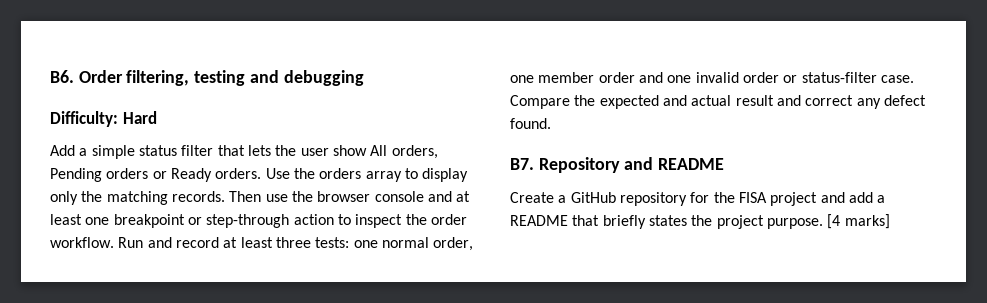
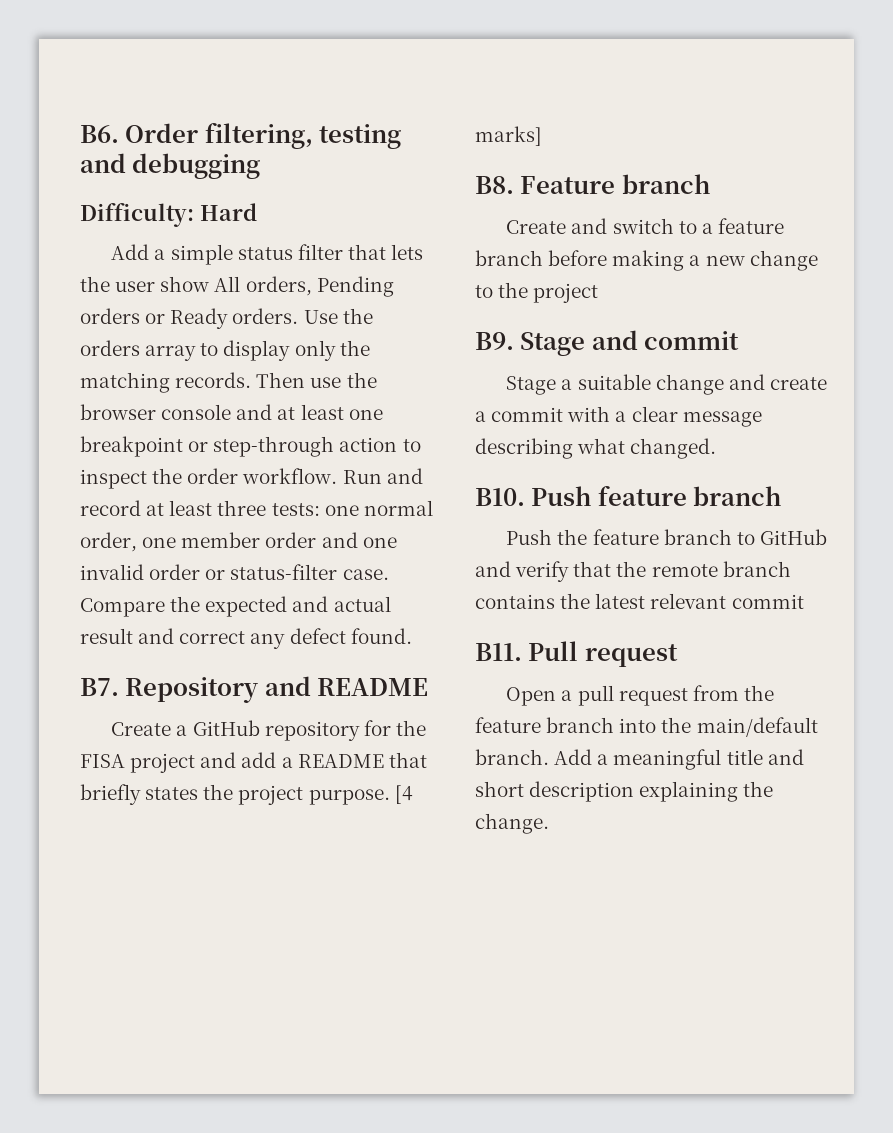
(890, 221) none -> [475,174,710,194] [506,218,785,234] [475,250,818,271] [475,282,599,303] [475,330,740,356] [506,374,828,395] [475,406,762,427] [475,438,717,459] [475,485,782,506] [506,529,828,545] [475,561,791,582] [475,593,804,609] [475,641,678,667] [506,685,775,706] [475,717,818,737] [475,749,804,770] [475,781,774,802] [475,813,549,834] // B8. Feature branch // Create and switch to a feature branch before making a new change to the project // B9. Stage and commit // Stage a suitable change and create a commit with a clear message describing what changed. // B10. Push feature branch // Push the feature branch to GitHub and verify that the remote branch contains the latest relevant commit // B11. Pull request // Open a pull request from the feature branch into the main/default branch. Add a meaningful title and short description explaining the change.

